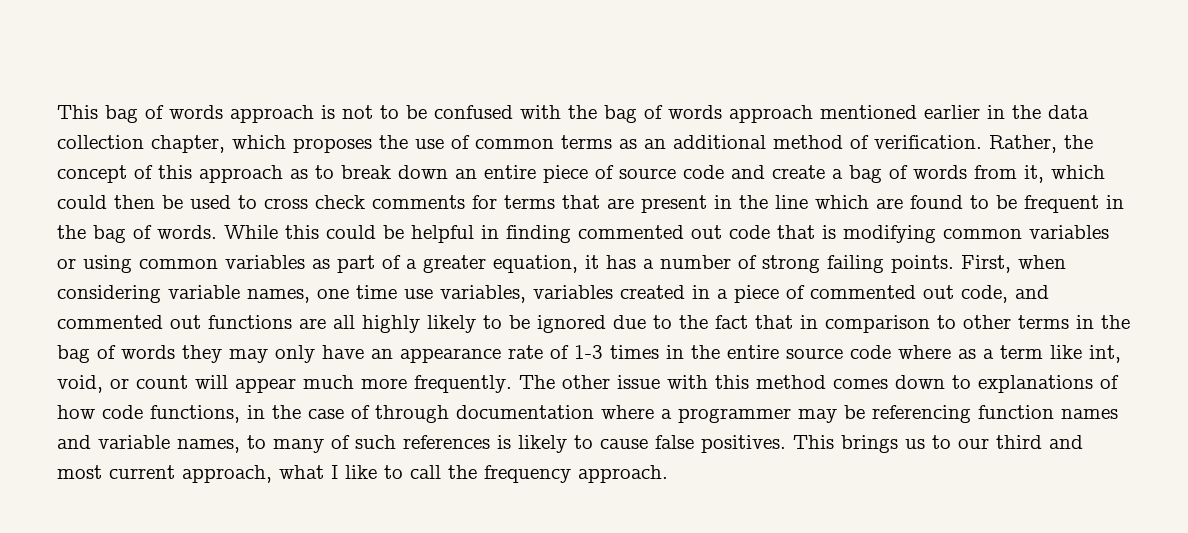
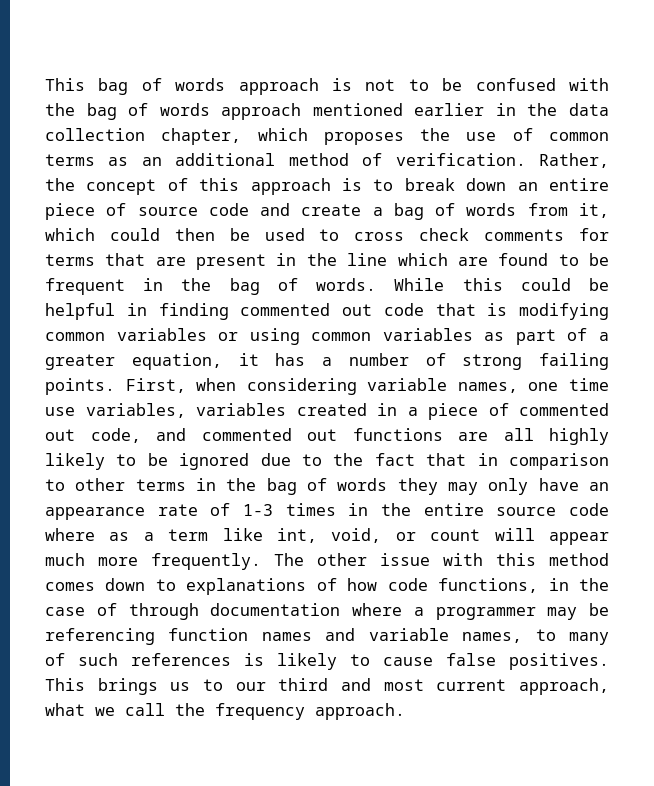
[290,169,308,179] as -> [342,178,362,191] is
[331,465,403,479] I like to -> [95,707,115,716] we

